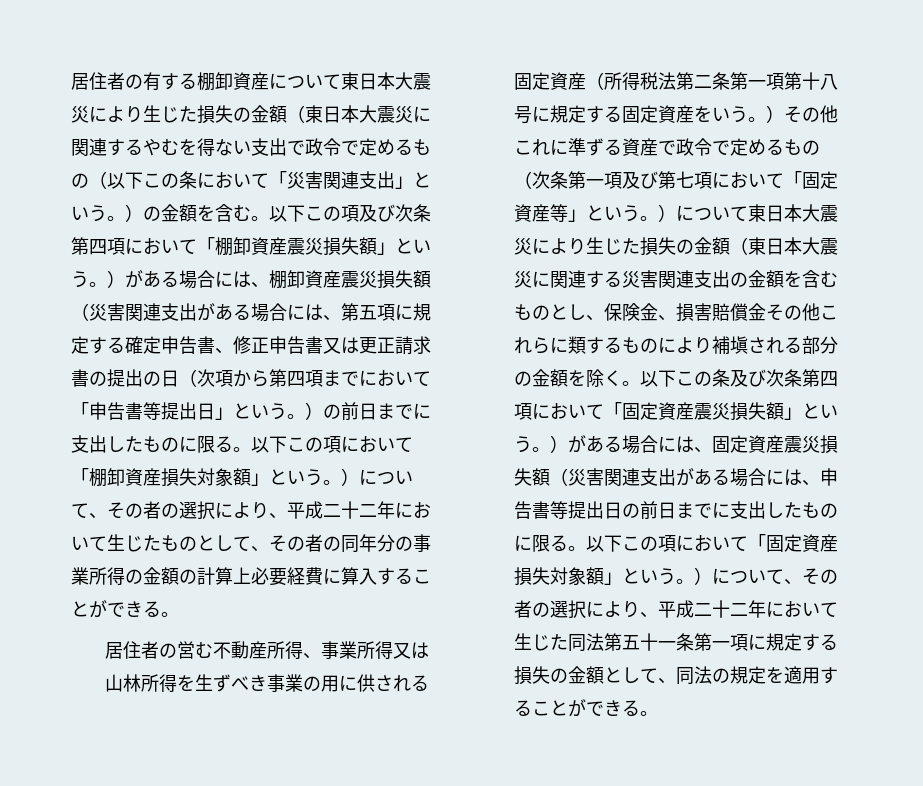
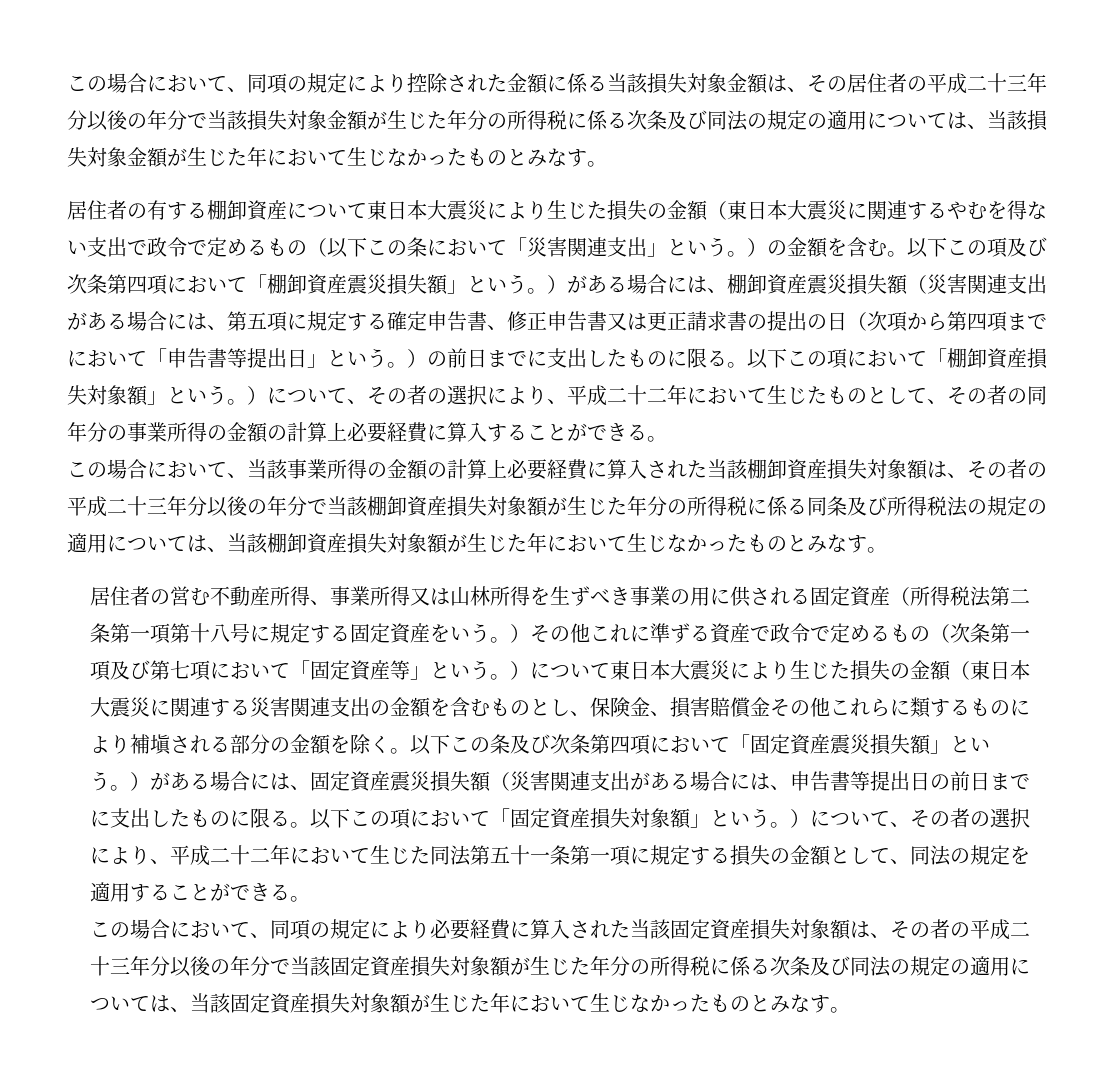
(71, 81) none -> [67,73,1047,94] [67,110,1048,131] [67,147,607,168] この場合において、同項の規定により控除された金額に係る当該損失対象金額は、その居住者の平成二十三年分以後の年分で当該損失対象金額が生じた年分の所得税に係る次条及び同法の規定の適用については、当該損失対象金額が生じた年において生じなかったものとみなす。 //
(179, 614) none -> [67,459,1047,480] [67,496,1047,517] [67,533,887,554] // この場合において、当該事業所得の金額の計算上必要経費に算入された当該棚卸資産損失対象額は、その者の平成二十三年分以後の年分で当該棚卸資産損失対象額が生じた年分の所得税に係る同条及び所得税法の規定の適用については、当該棚卸資産損失対象額が生じた年において生じなかったものとみなす。
(658, 713) none -> [90,919,1031,940] [90,956,1031,977] [90,993,851,1014] // この場合において、同項の規定により必要経費に算入された当該固定資産損失対象額は、その者の平成二十三年分以後の年分で当該固定資産損失対象額が生じた年分の所得税に係る次条及び同法の規定の適用については、当該固定資産損失対象額が生じた年において生じなかったものとみなす。

